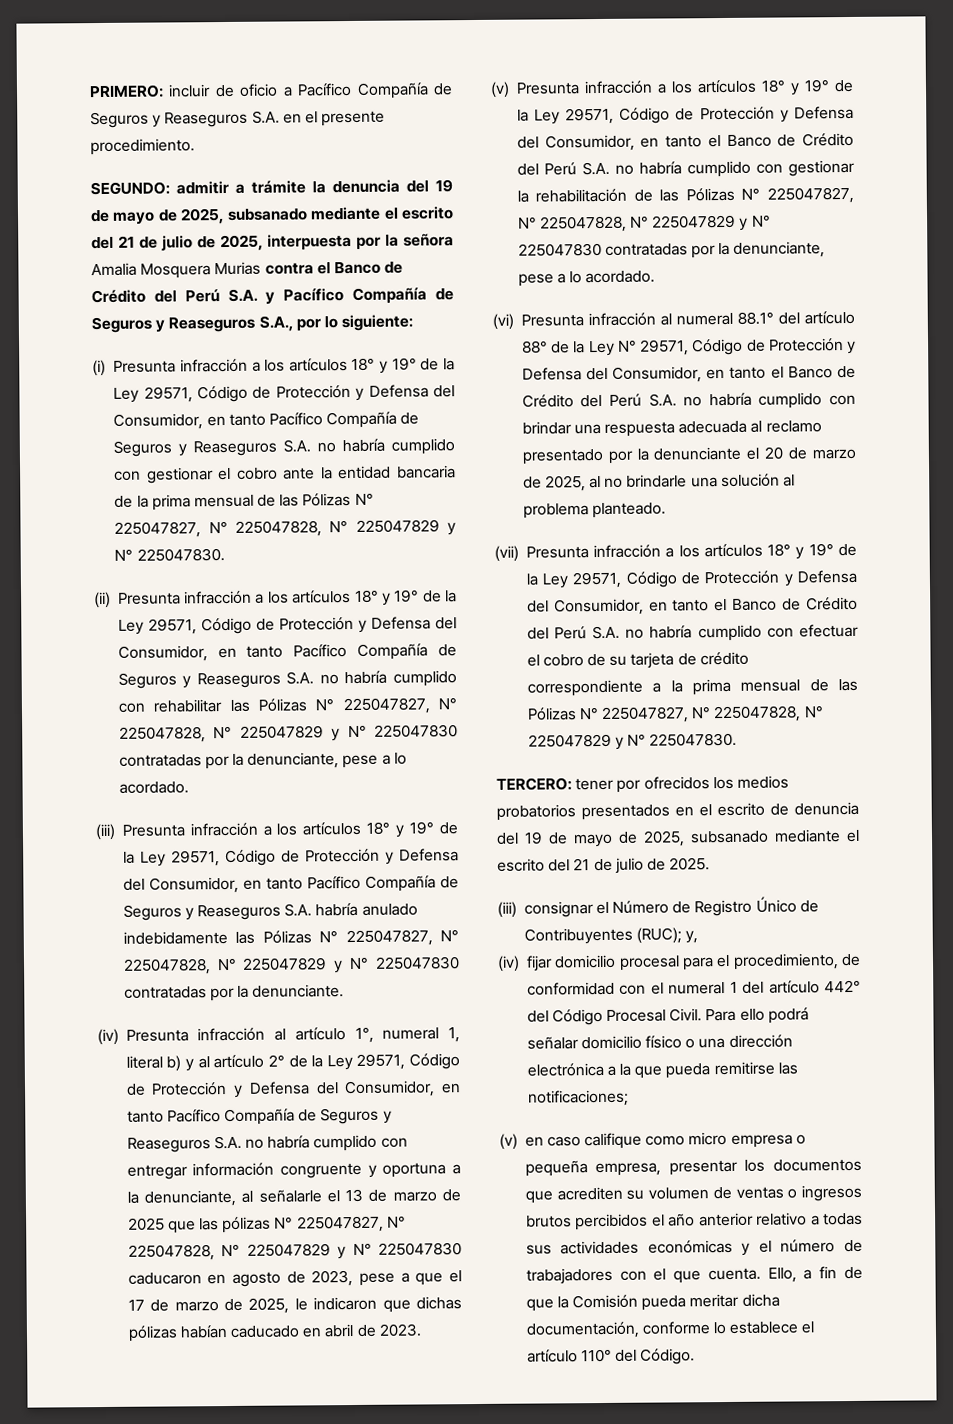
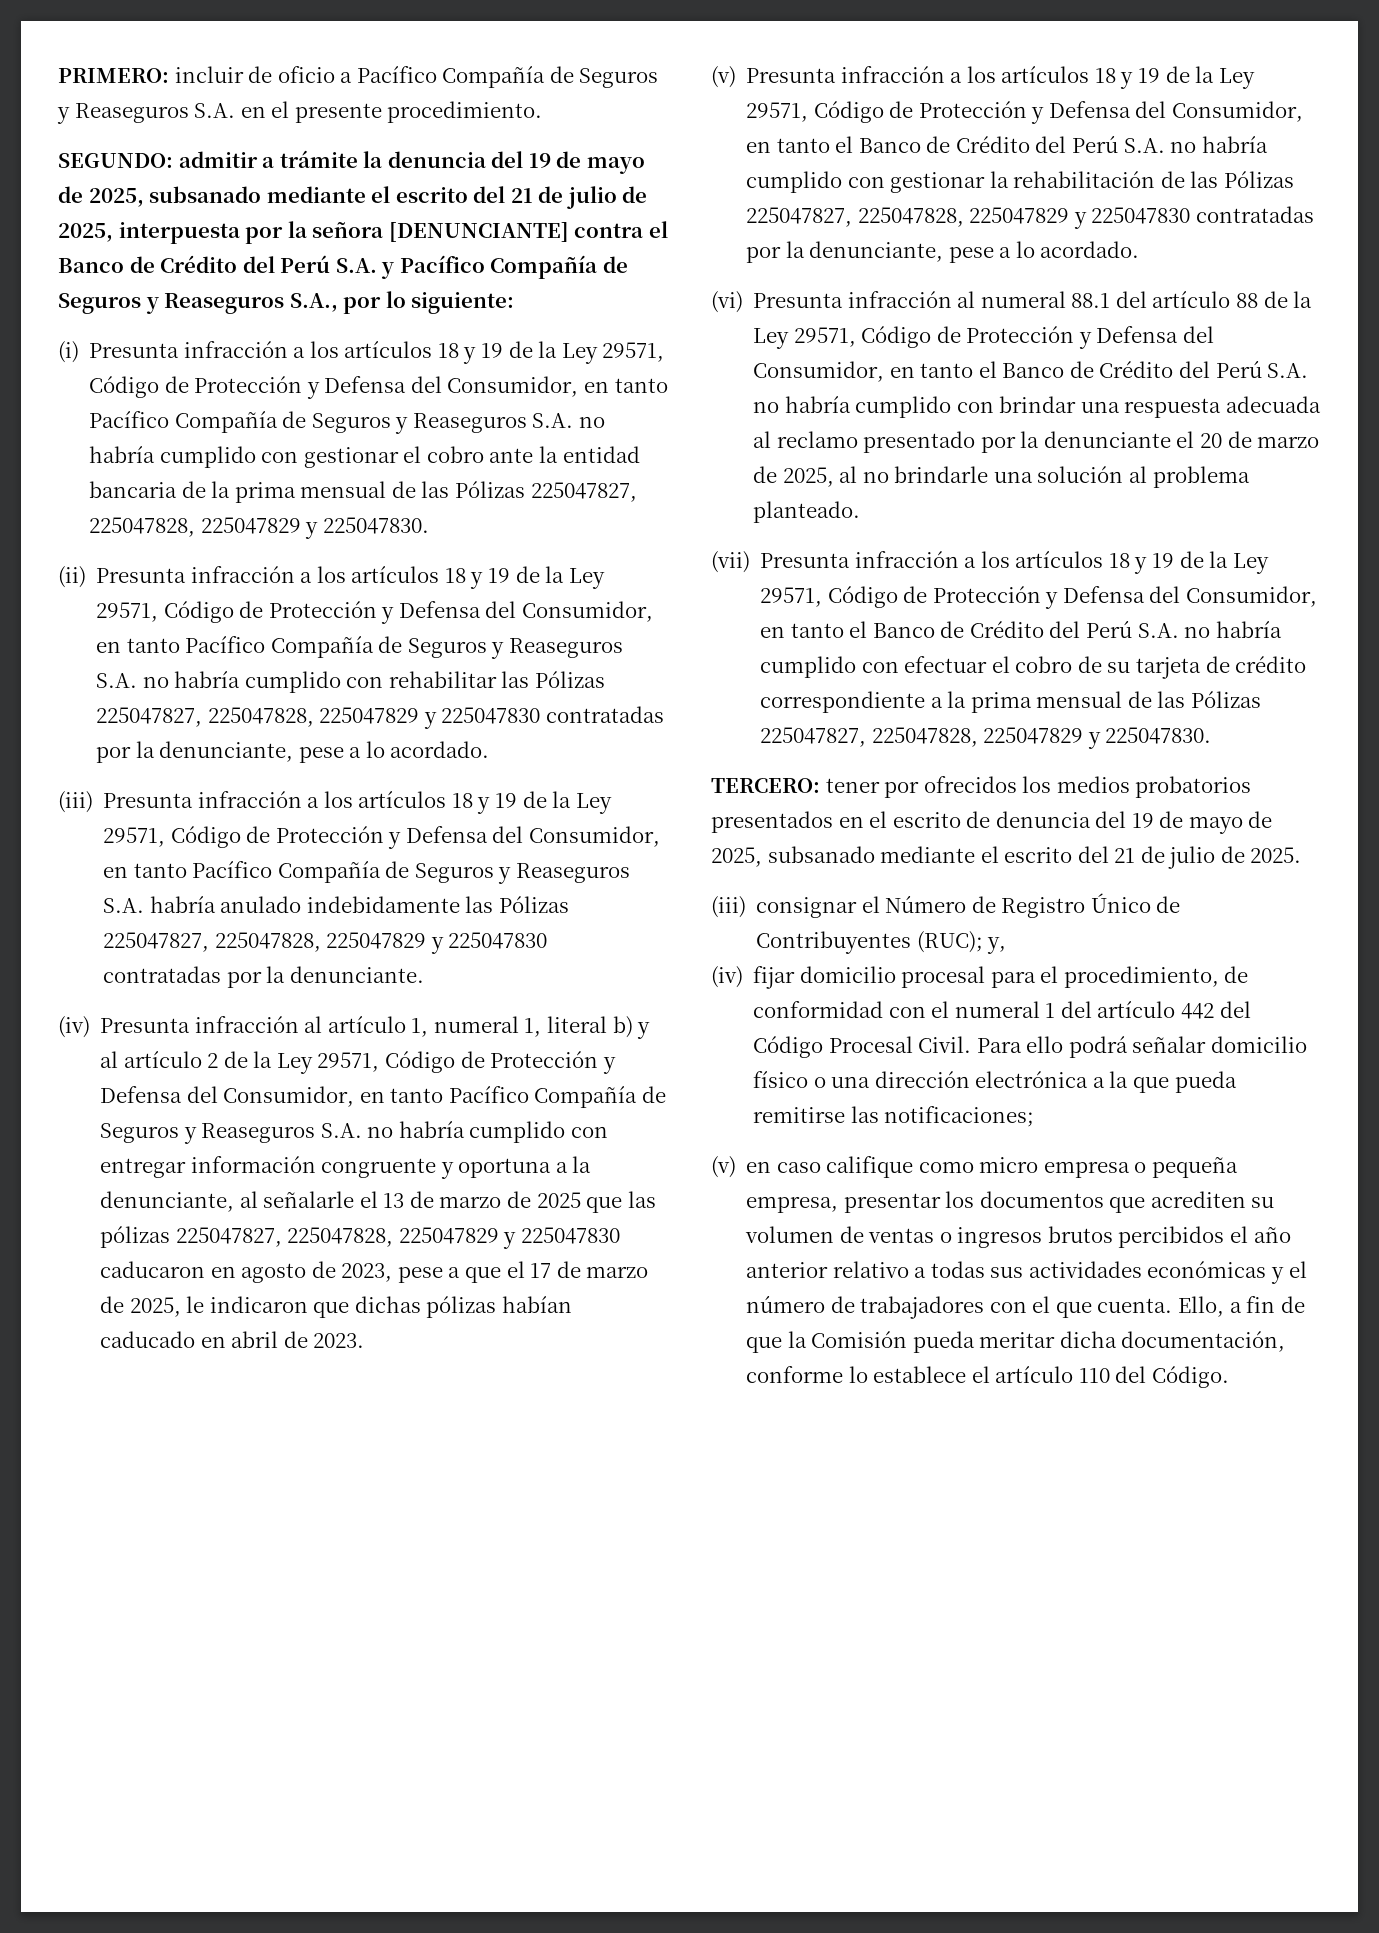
[91,261,262,279] Amalia Mosquera Murias -> [388,222,569,242] [DENUNCIANTE]
[351,357,417,374] 18° y 19° -> [437,343,503,364] 18 y 19
[354,492,374,505] [114,519,456,538] [114,548,134,561] N° 225047827, N° 225047828, N° 225047829 y N° -> [530,482,637,502] [89,517,319,539] 225047827, 225047828, 225047829 y
[354,589,420,606] 18° y 19° -> [444,568,510,589] 18 y 19
[315,697,457,715] [118,724,367,743] N° 225047827, N° 225047828, N° 225047829 y N° -> [96,707,437,729] 225047827, 225047828, 225047829 y
[366,821,435,838] 18° y 19° -> [451,793,517,814] 18 y 19
[319,929,459,947] [122,956,370,975] N° 225047827, N° 225047828, N° 225047829 y N° -> [103,932,444,954] 225047827, 225047828, 225047829 y
[354,1026,374,1043] 1°, -> [411,1018,429,1037] 1,
[267,1054,285,1067] 2° -> [207,1053,219,1068] 2
[274,1215,406,1233] [127,1242,372,1261] N° 225047827, N° 225047828, N° 225047829 y N° -> [175,1227,517,1249] 225047827, 225047828, 225047829 y
[760,79,830,96] 18° y 19° -> [1094,68,1160,89] 18 y 19
[741,186,854,204] [517,214,771,233] N° 225047827, N° 225047828, N° 225047829 y N° -> [746,207,1087,229] 225047827, 225047828, 225047829 y
[736,310,855,325] [521,339,637,357] 88.1° del artículo 88° de la Ley N° -> [1071,291,1313,308] [753,328,790,349] 88.1 del artículo 88 de la Ley
[767,543,834,560] 18° y 19° -> [1108,553,1174,574] 18 y 19
[578,705,824,723] [527,733,647,750] N° 225047827, N° 225047828, N° 225047829 y N° -> [760,727,1101,749] 225047827, 225047828, 225047829 y
[824,979,861,993] 442° -> [1180,1003,1214,1019] 442
[580,1348,612,1363] 110° -> [1078,1368,1110,1383] 110

